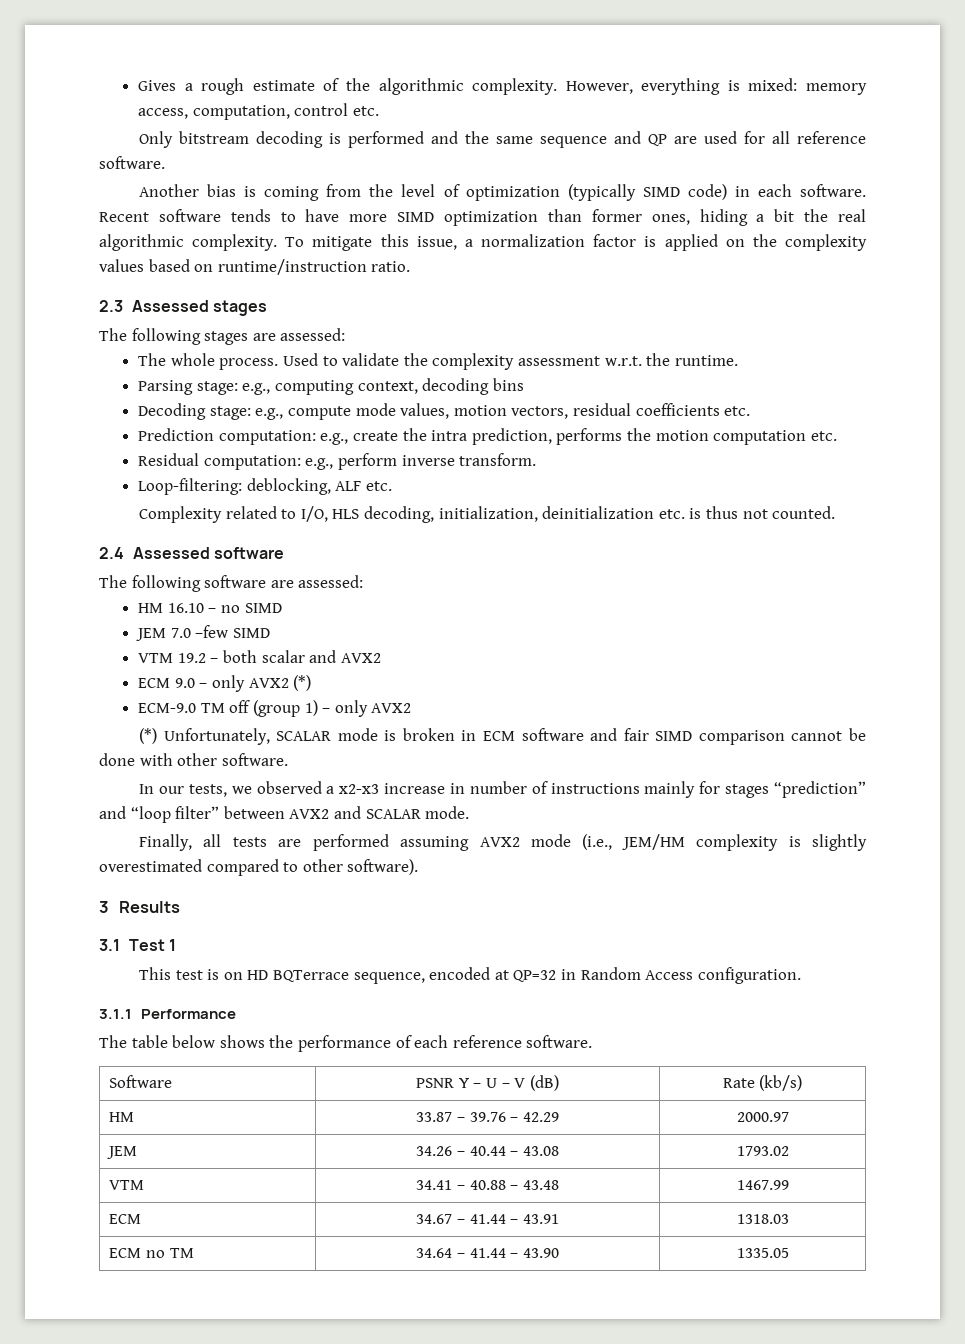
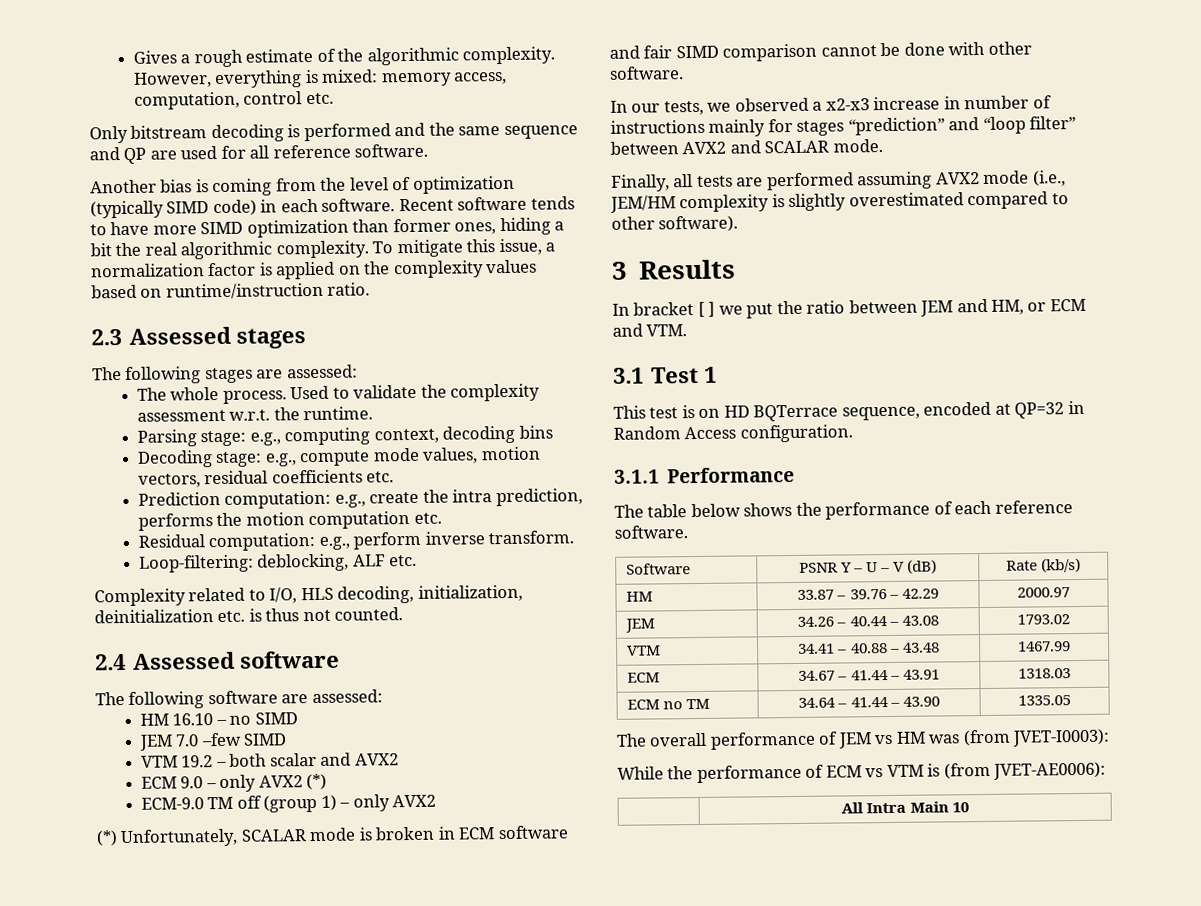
(181, 907) none -> [612,298,1086,319] [612,323,688,337] // In bracket [ ] we put the ratio between JEM and HM, or ECM and VTM.
(789, 1253) none -> [616,728,1111,750] [617,761,1107,784] [841,801,969,814] // The overall performance of JEM vs HM was (from JVET-I0003): // While the performance of ECM vs VTM is (from JVET-AE0006): // | All Intra Main 10

